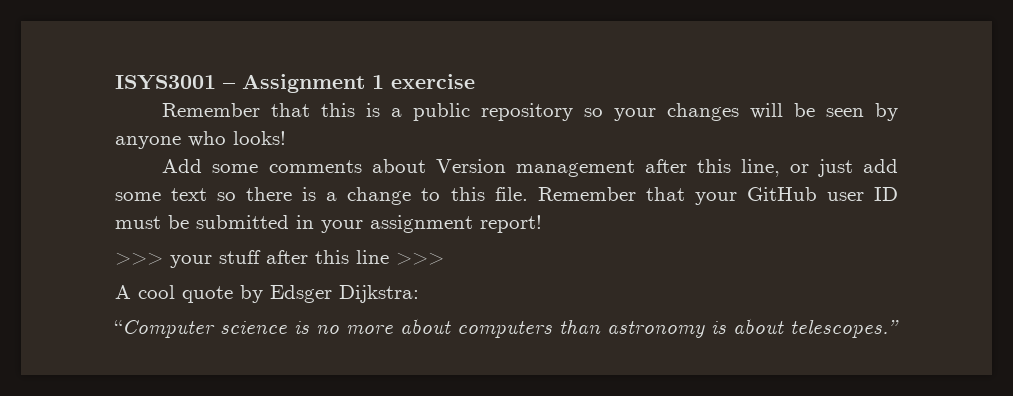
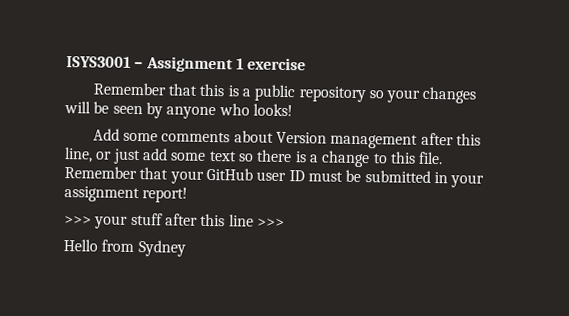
[115,285,419,303] [114,318,899,338] A cool quote by Edsger Dijkstra: // “Computer science is no more about computers than astronomy is about telescopes.” -> [63,239,186,257] Hello from Sydney

